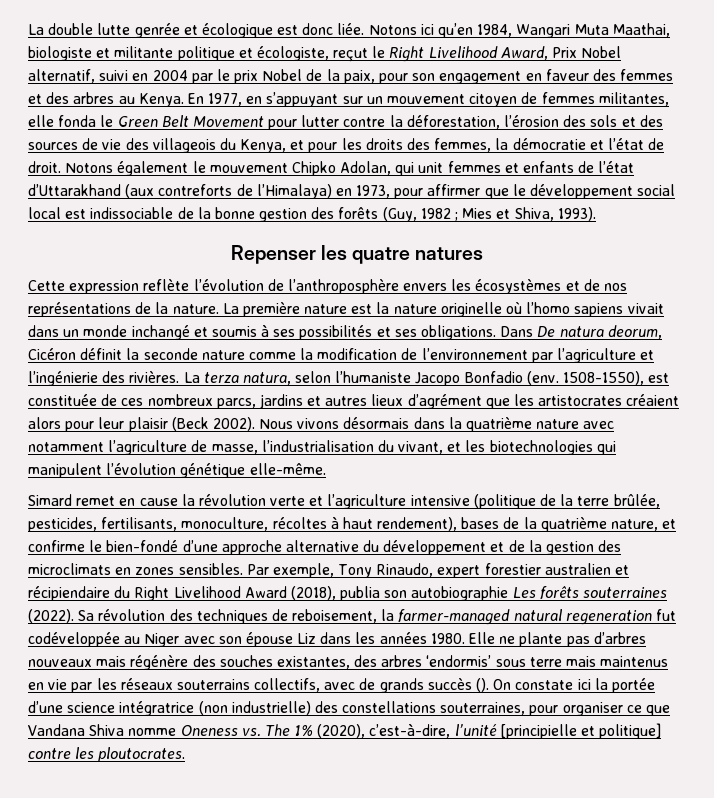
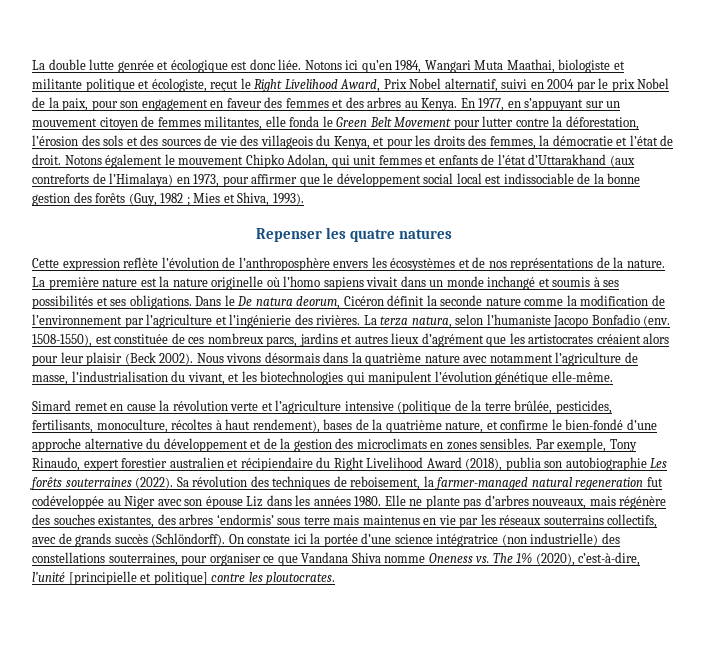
(534, 331) none -> [224,295,235,306] le
[28,659,92,667] nouveaux -> [532,499,587,509] nouveaux,
[476,678,490,692] (). -> [151,533,226,546] (Schlöndorff).

